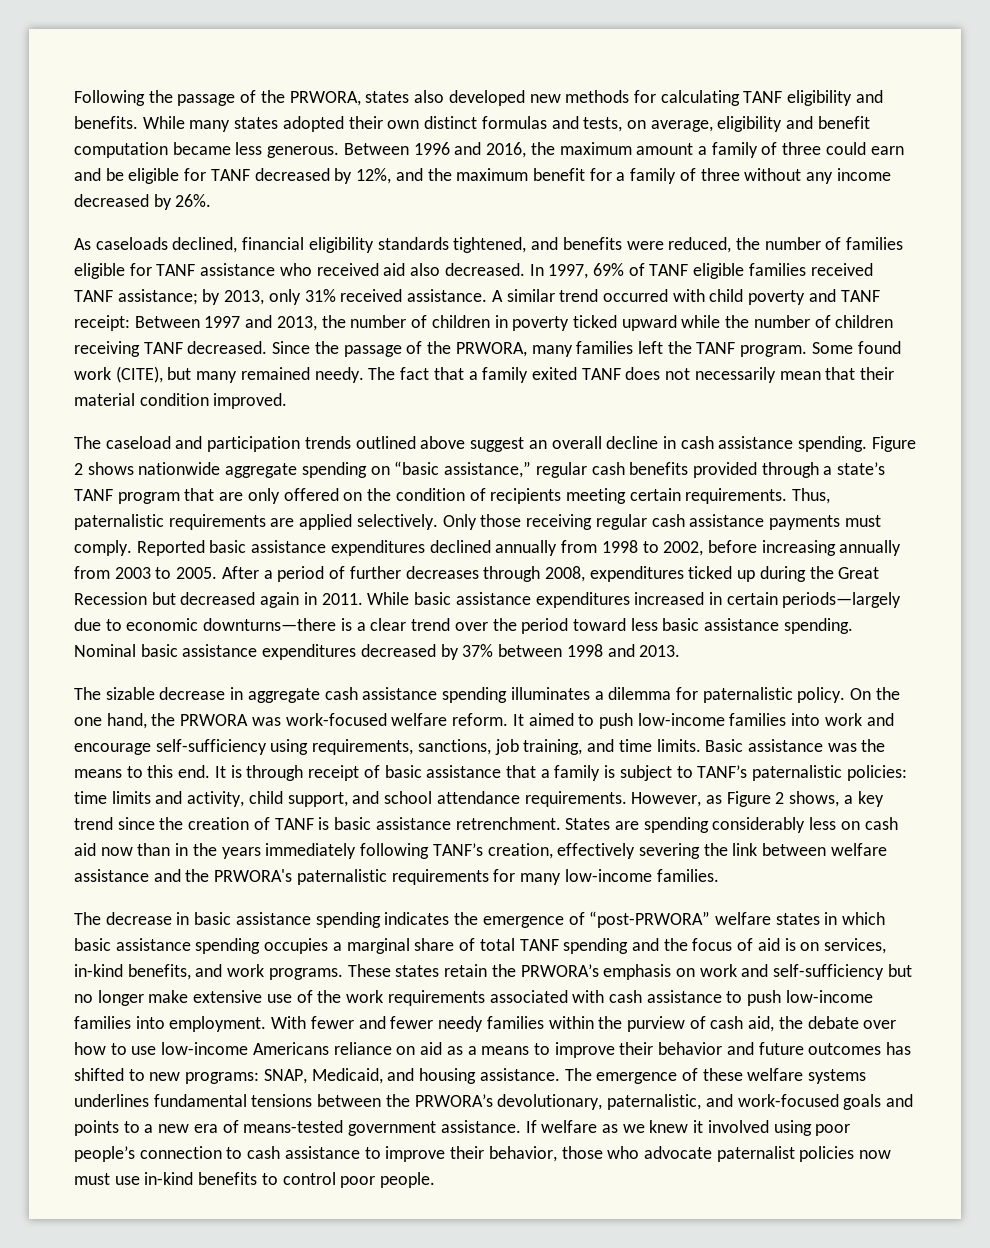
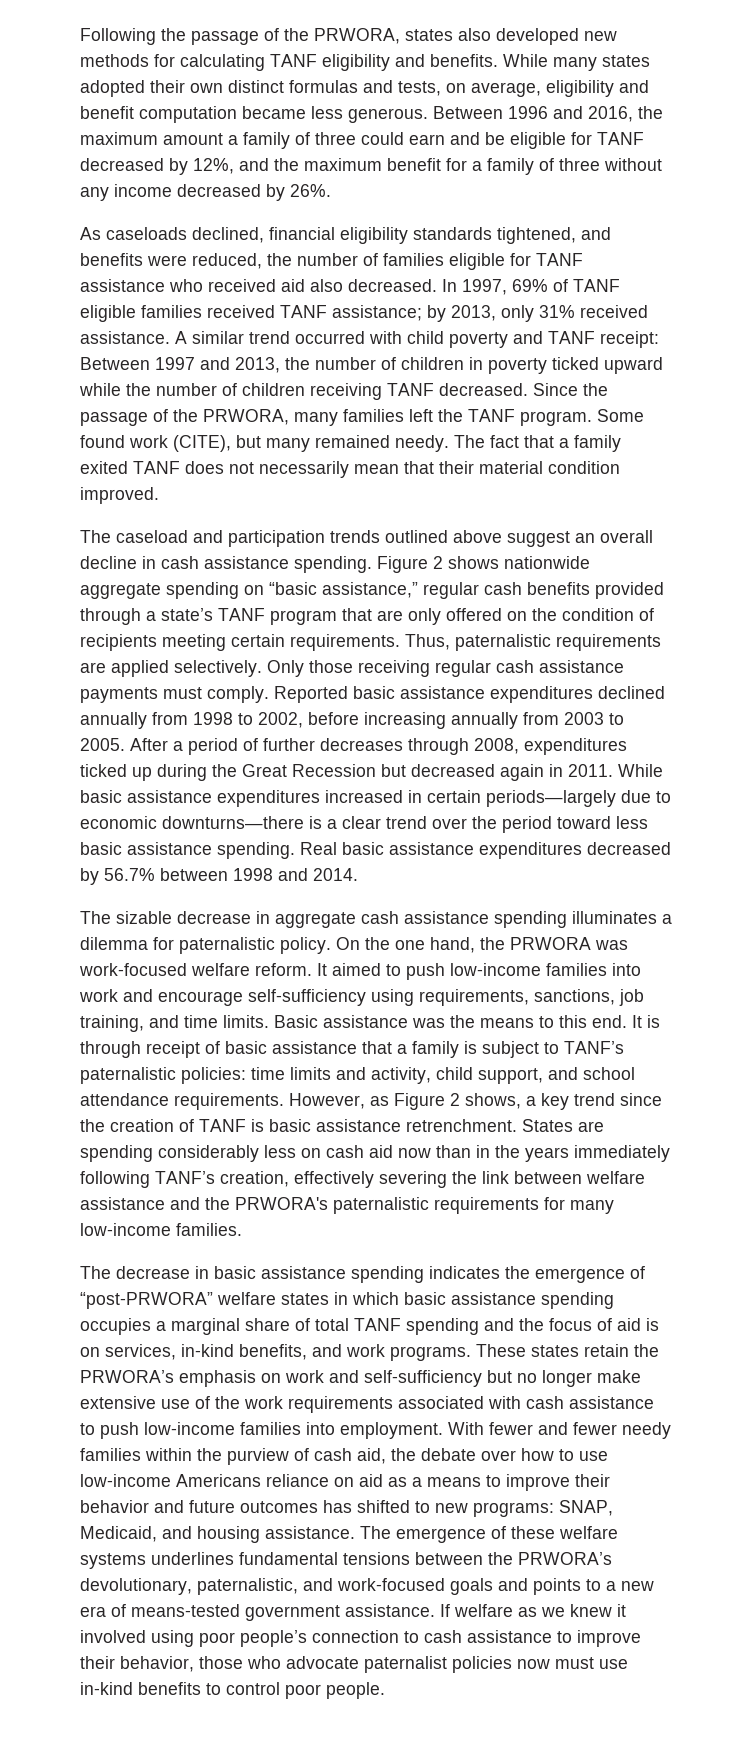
[74,644,136,657] Nominal -> [300,842,337,855] Real
[462,644,494,657] 37% -> [104,868,155,881] 56.7%
[639,645,681,657] 2013. -> [313,868,358,881] 2014.

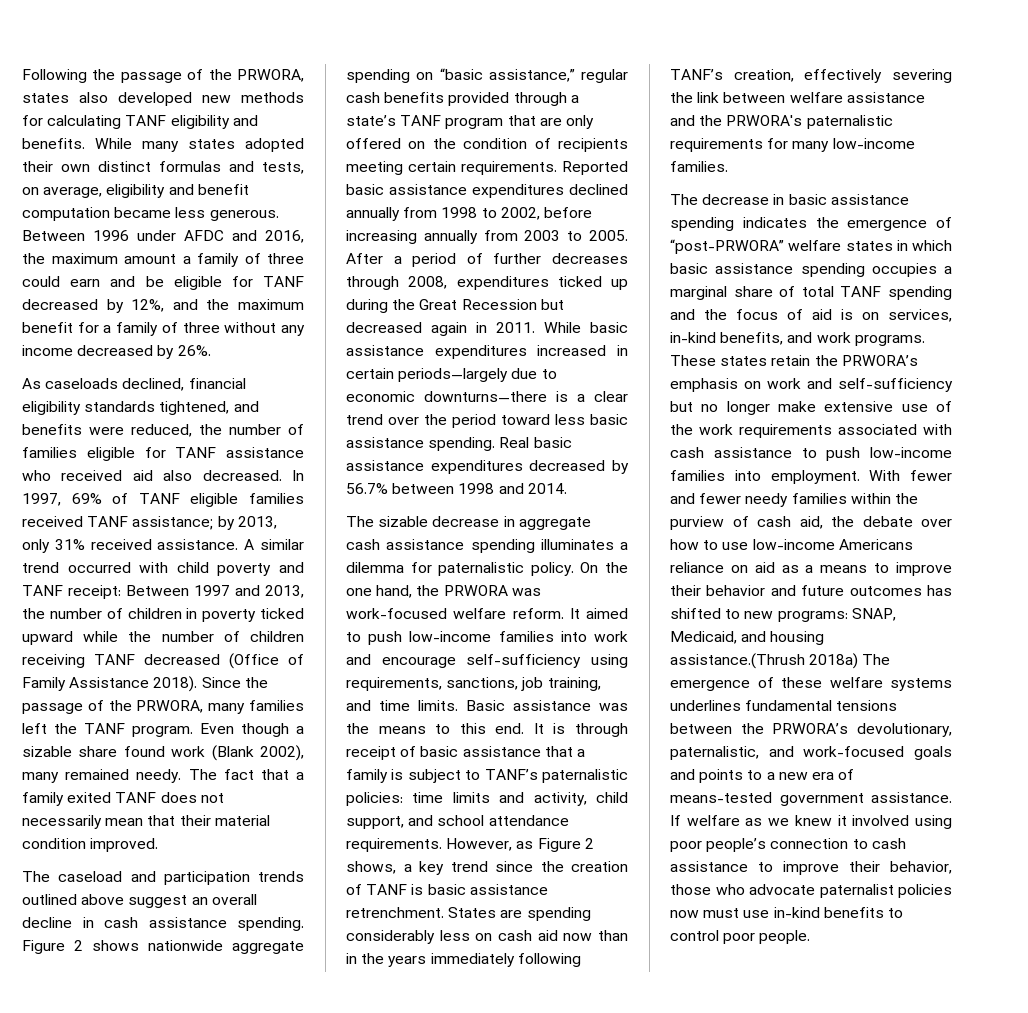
(548, 112) none -> [137,230,224,241] under AFDC
[439,383,528,396] decreased. -> [144,653,304,669] [22,676,198,692] decreased (Office of Family Assistance 2018).
[597,409,644,422] [80,435,261,452] Some found work (CITE), but -> [200,723,304,737] [22,745,304,761] Even though a sizable share found work (Blank 2002),
[405,634,661,651] [80,660,624,677] [80,686,269,703] Thus, paternalistic requirements are applied selectively. Only those receiving regular cash assistance payments must comply. -> (557, 168) none
[265,1526,355,1539] assistance. -> [670,653,859,669] assistance.(Thrush 2018a)

